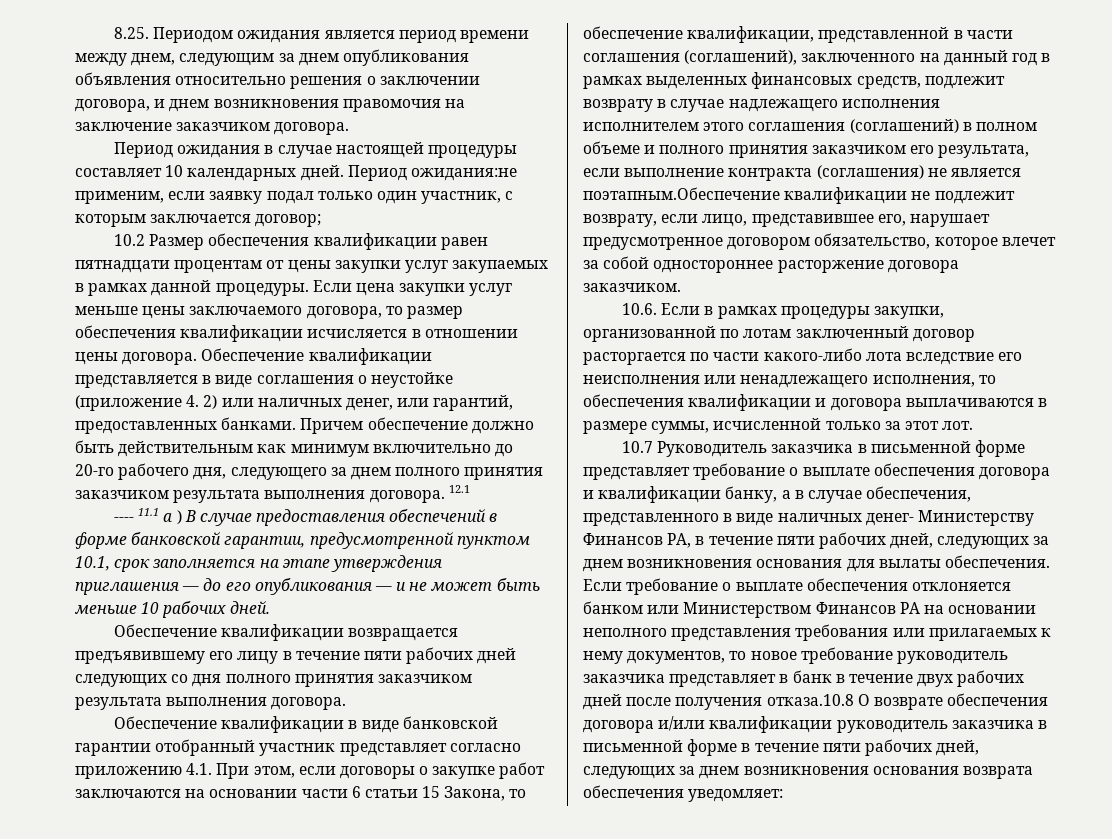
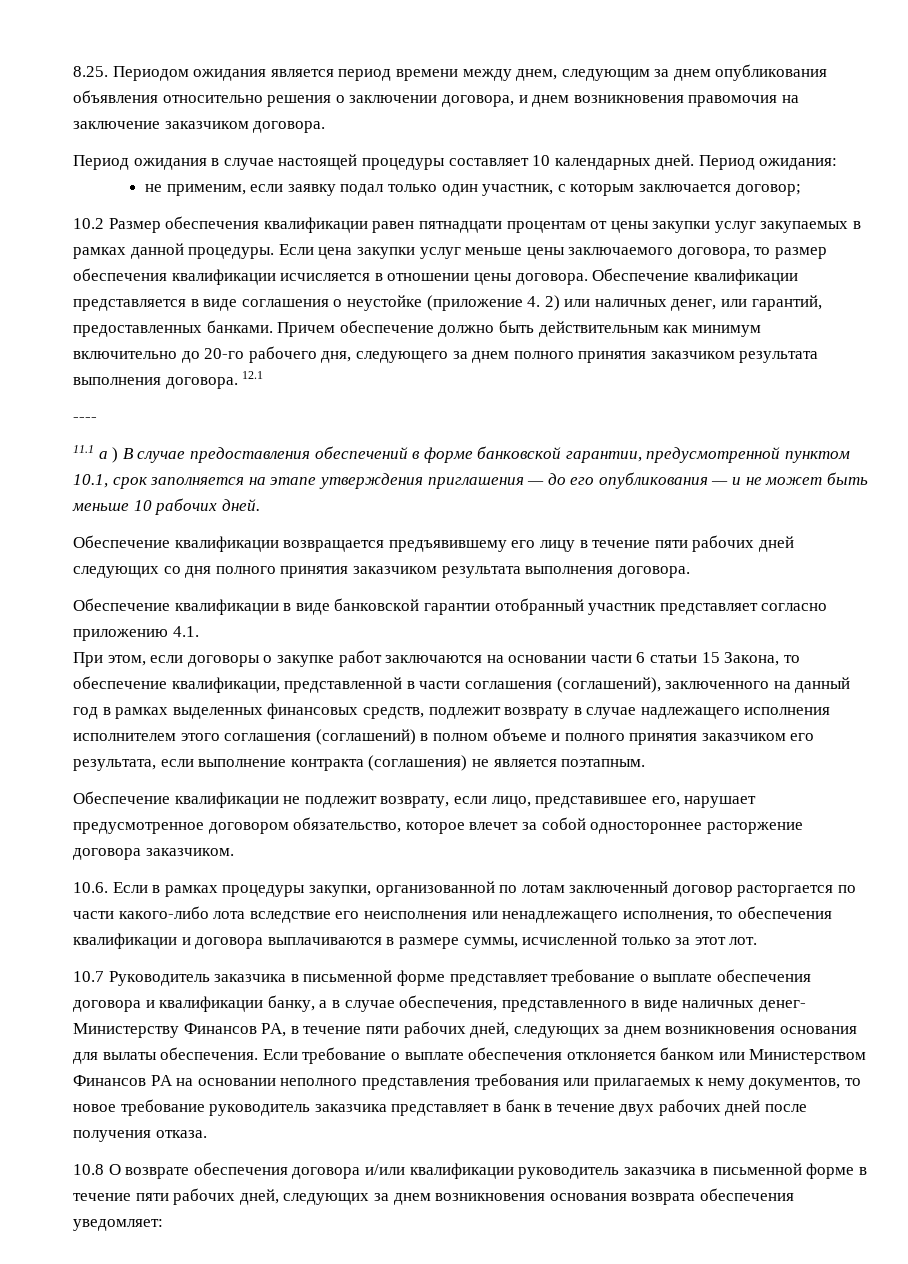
[410,168,517,181] ожидания:не -> [759,158,838,170] [145,184,163,192] ожидания: // не
(134, 519) none -> (97, 419) //
(213, 769) none -> (199, 631) //
[583,187,780,200] поэтапным.Обеспечение -> [561,759,646,767] [73,791,170,804] поэтапным. // Обеспечение
[766,694,854,706] отказа.10.8 -> [155,1130,207,1138] [73,1164,104,1175] отказа. // 10.8

